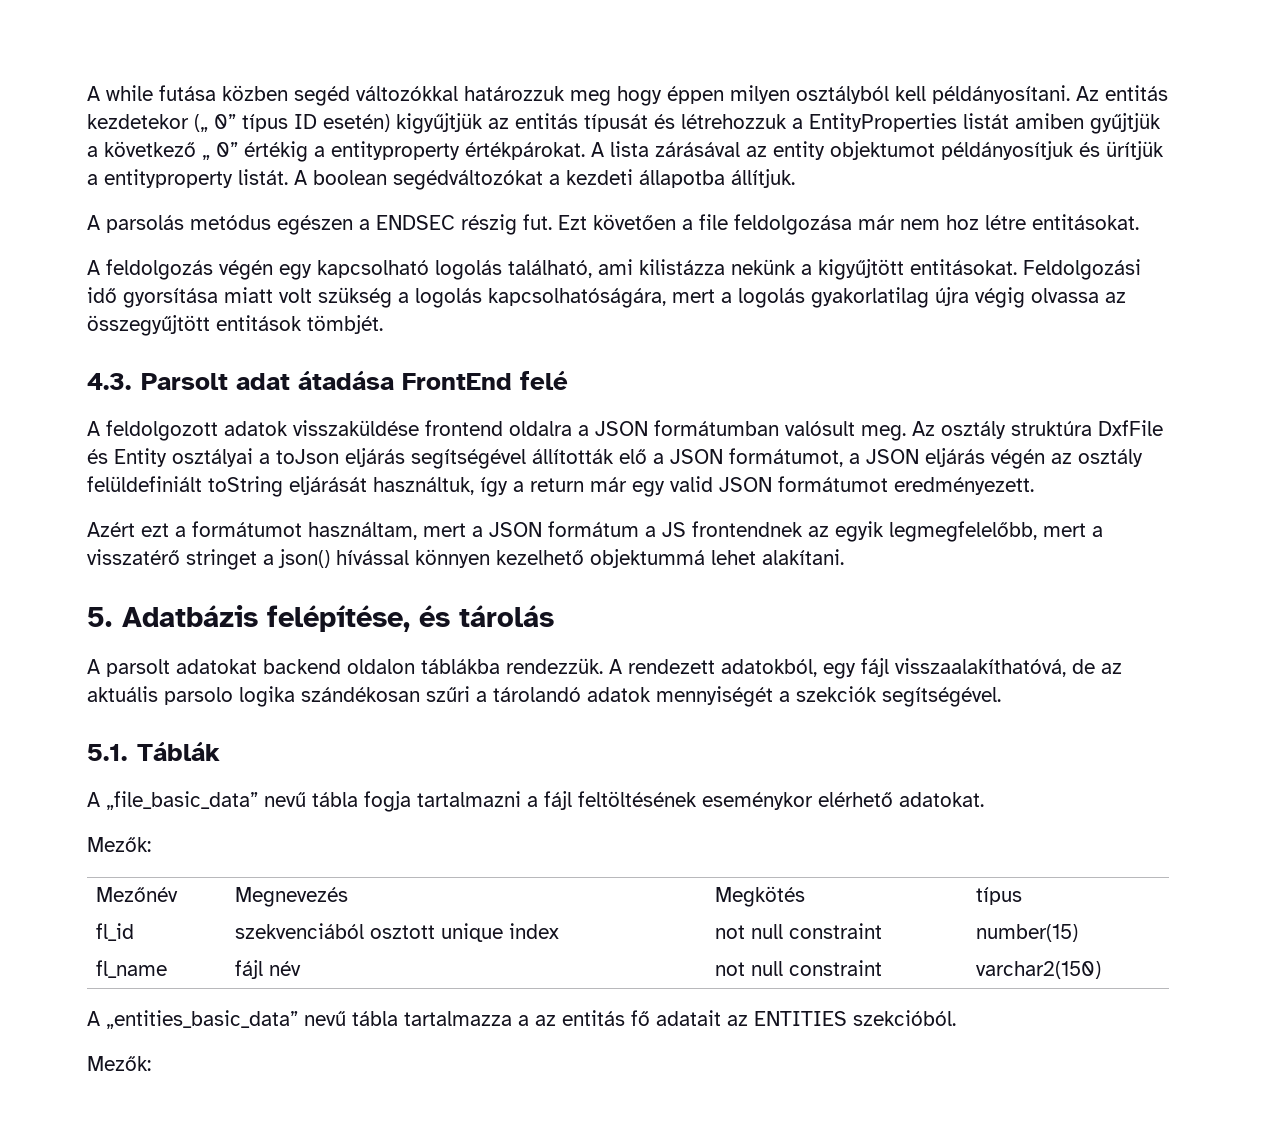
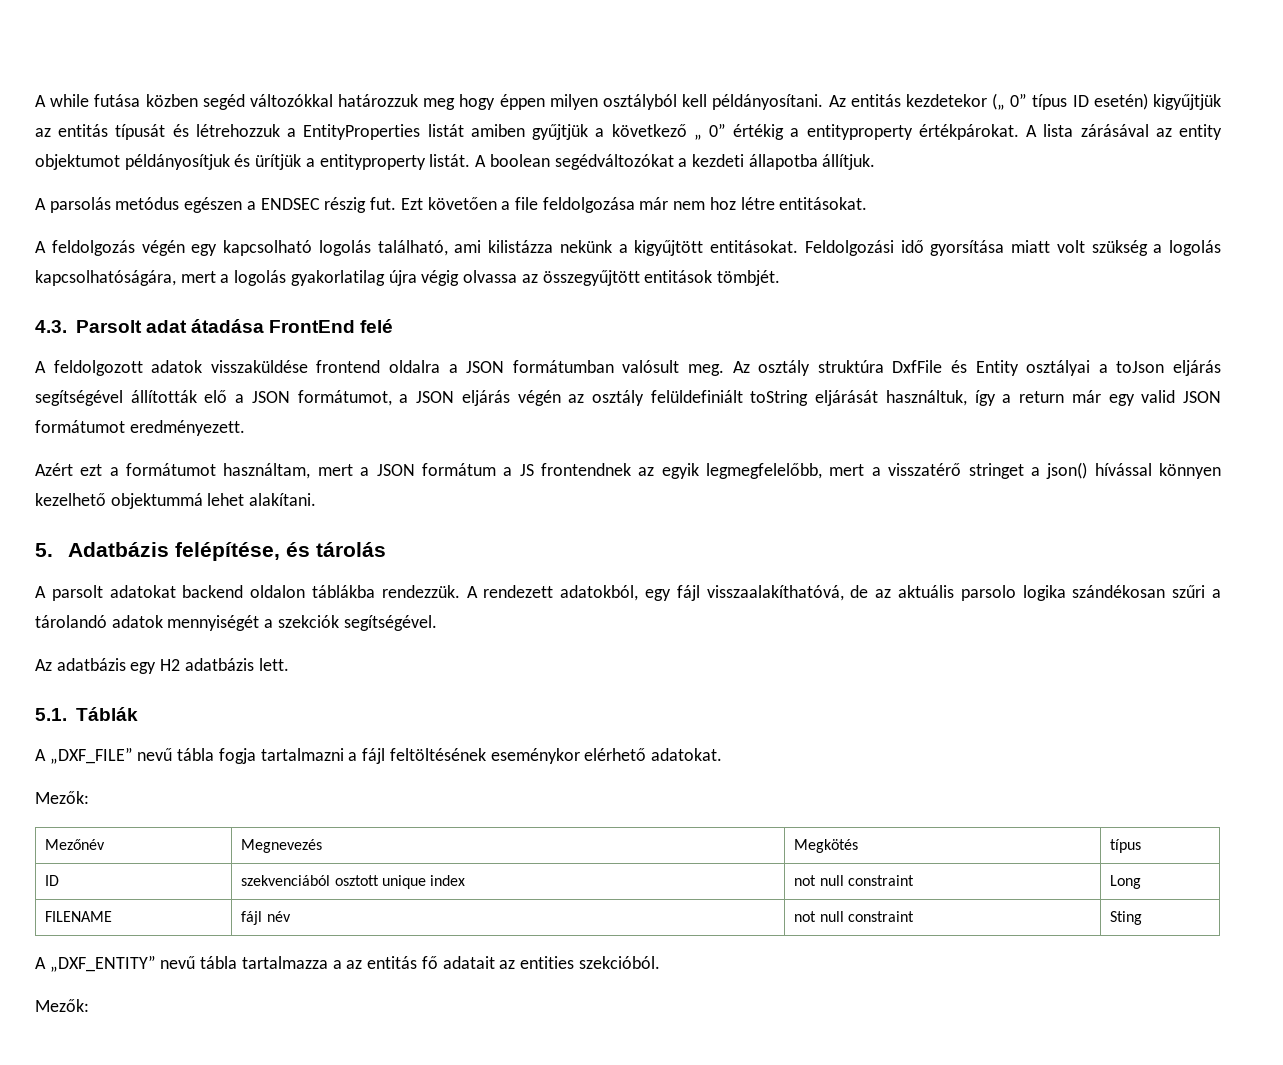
(1001, 697) none -> [35,658,289,674] // Az adatbázis egy H2 adatbázis lett.
[106,791,258,810] „file_basic_data” -> [49,747,133,764] „DXF_FILE”
[96,923,135,941] fl_id -> [45,875,60,886] ID
[976,924,1079,942] [96,960,168,978] number(15) // fl_name -> [1110,875,1142,889] [45,911,113,922] Long // FILENAME
[976,961,1102,979] [87,1010,298,1029] varchar2(150) // A „entities_basic_data” -> [1110,911,1143,925] [35,955,156,972] Sting // A „DXF_ENTITY”
[754,1011,847,1026] ENTITIES -> [519,956,574,969] entities

